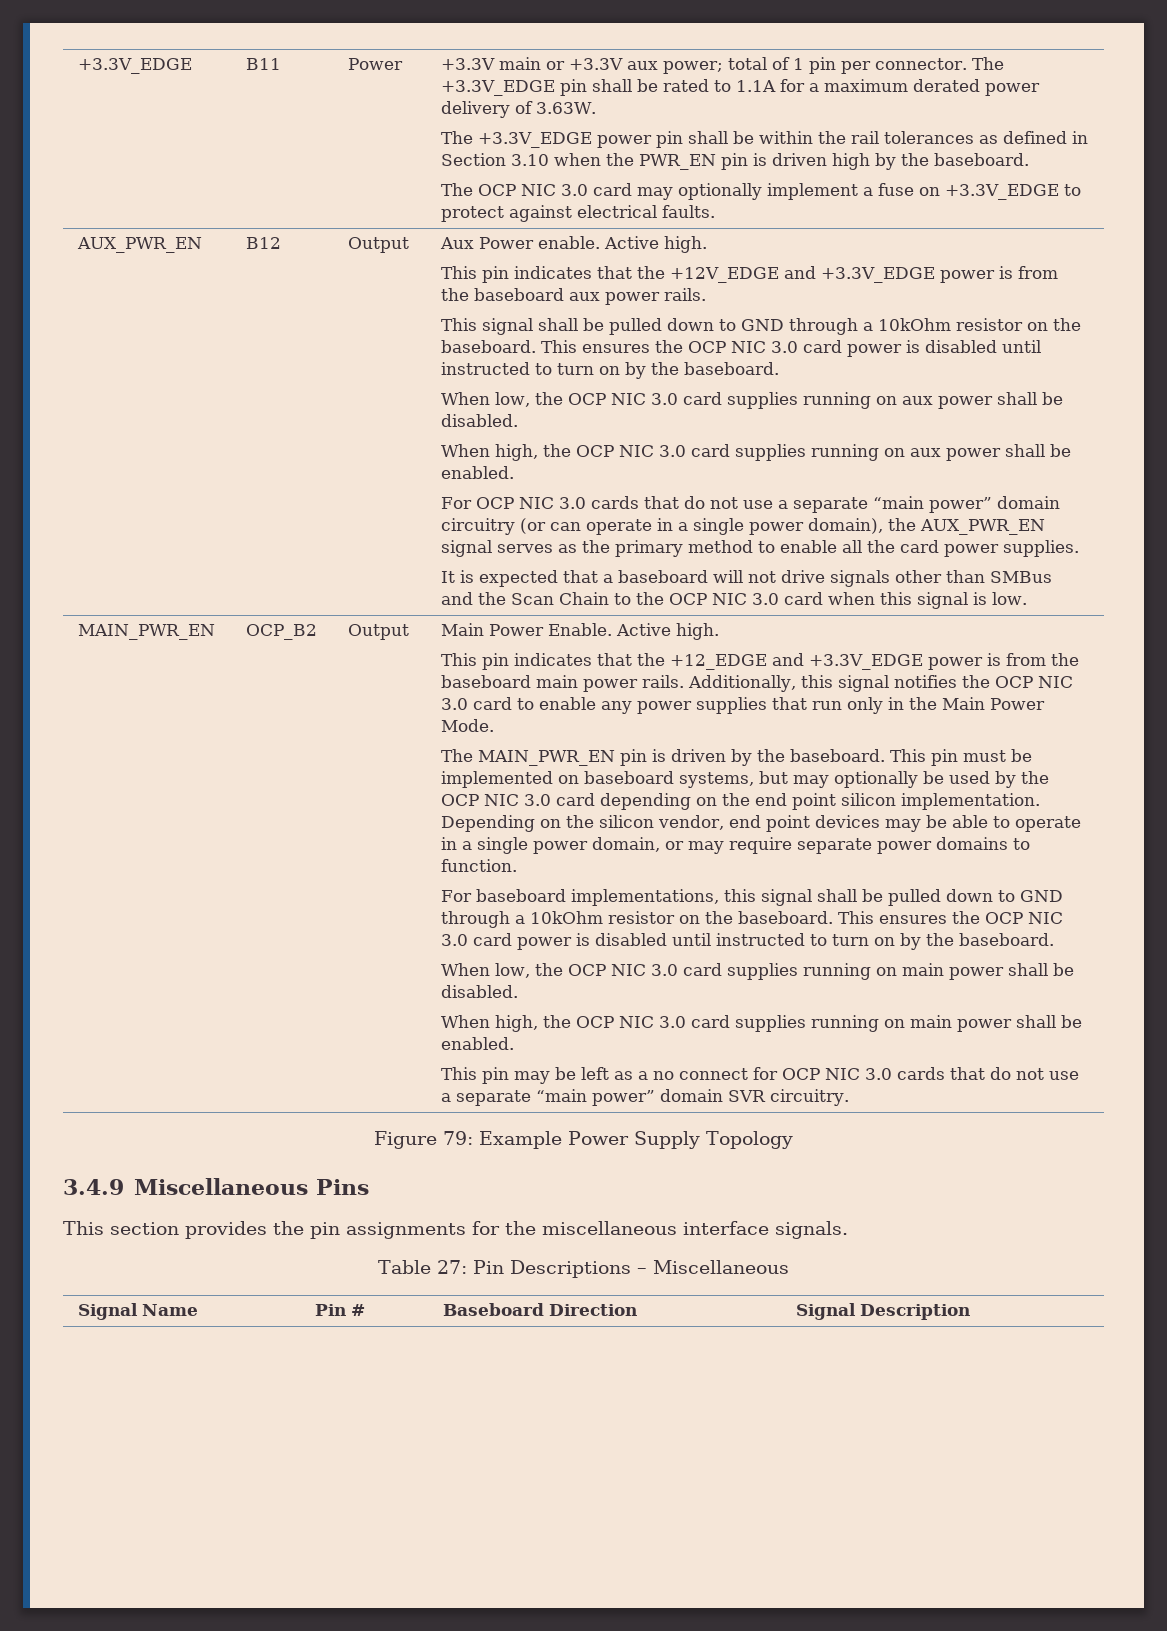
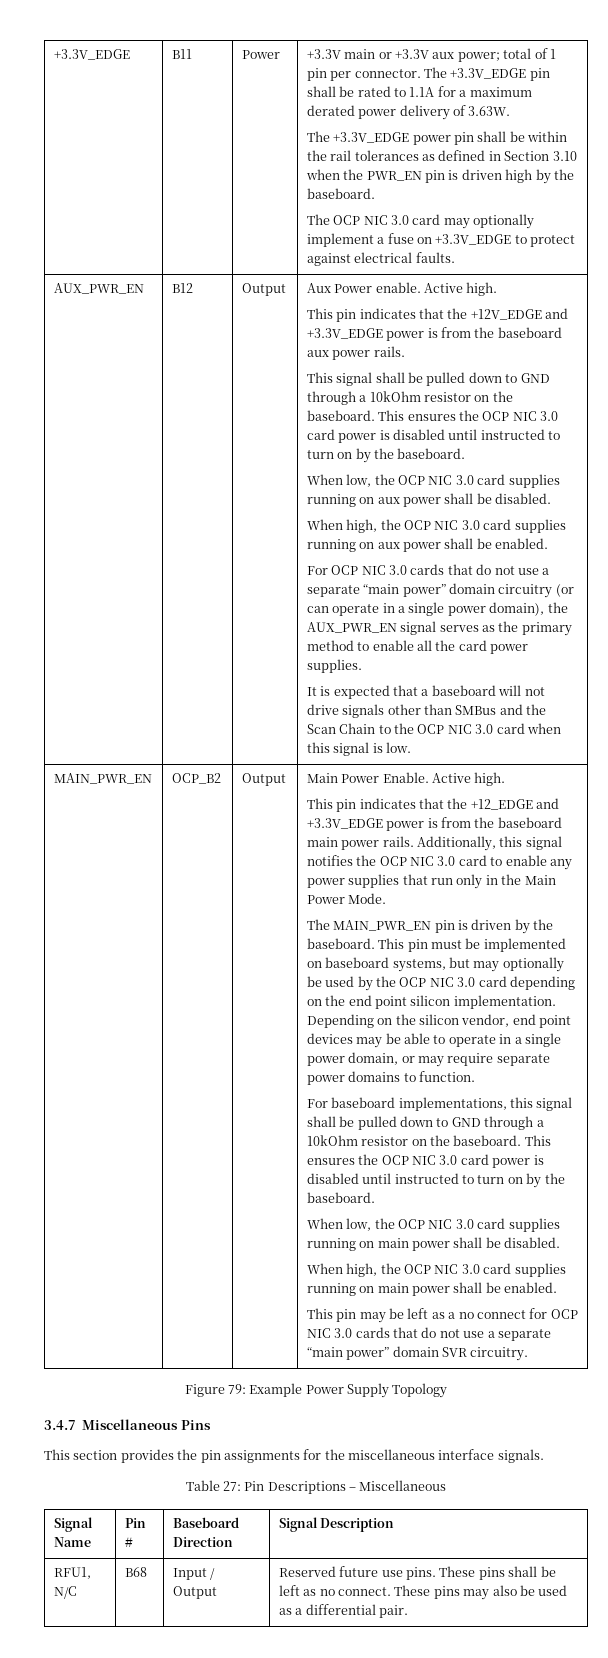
[63,1179,124,1195] 3.4.9 -> [44,1420,76,1430] 3.4.7
(971, 1312) none -> [53,1567,91,1579] [53,1586,77,1599] [124,1567,147,1577] [172,1568,216,1580] [172,1586,217,1599] [278,1566,556,1580] [278,1585,568,1600] [278,1604,409,1618] // RFU1, N/C | B68 | Input / Output | Reserved future use pins. These pins shall be left as no connect. These pins may also be used as a differential pair.

